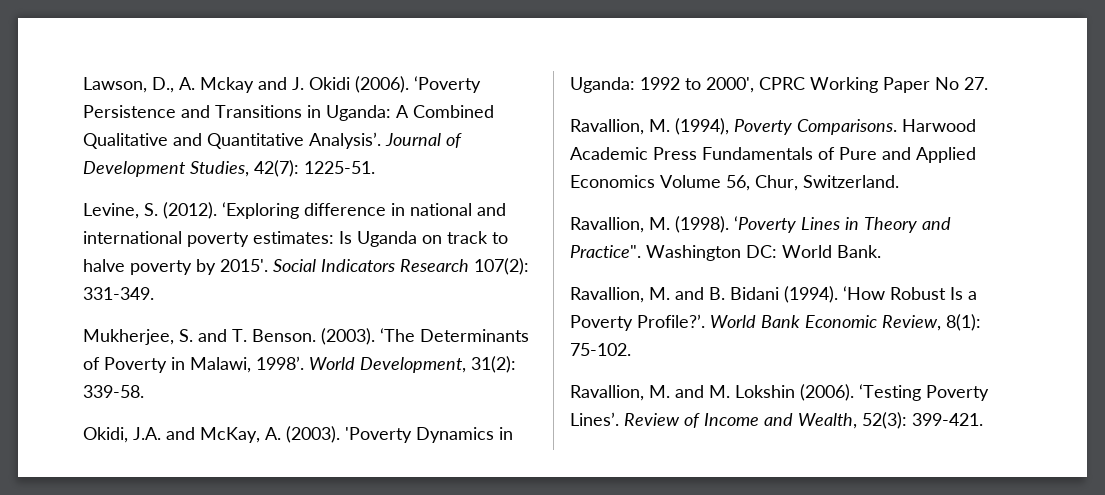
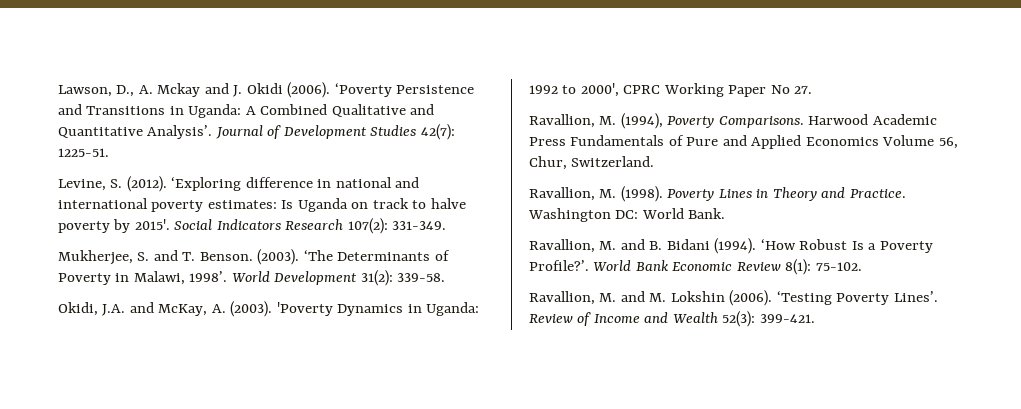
[190,161,249,177] Studies, -> [370,125,417,136] Studies
[360,357,466,373] Development, -> [274,271,358,285] Development
[734,216,796,233] ‘Poverty -> [667,189,715,201] Poverty
[570,245,641,258] Practice". -> [849,189,906,198] Practice.
[882,315,941,331] Review, -> [736,262,781,271] Review
[798,413,857,429] Wealth, -> [672,312,718,323] Wealth

